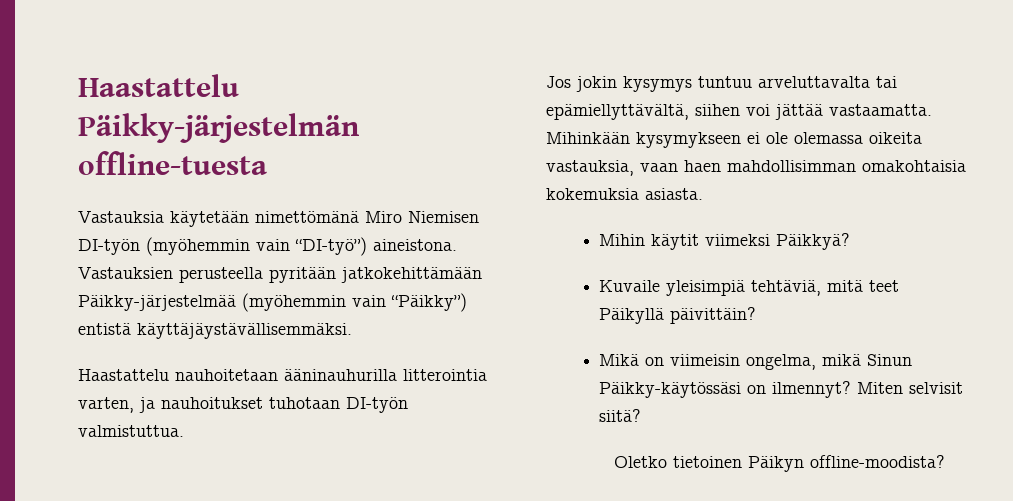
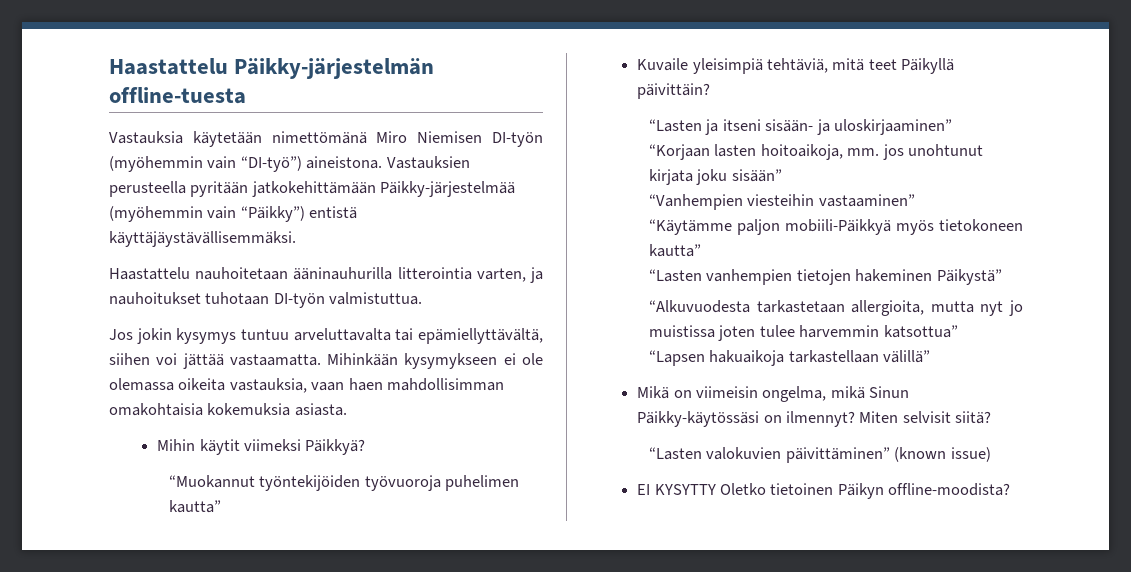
(851, 241) none -> [168,475,520,491] [168,500,221,513] // “Muokannut työntekijöiden työvuoroja puhelimen kautta”
(757, 315) none -> [648,119,953,135] [648,144,984,160] [648,169,782,185] [648,194,915,210] [648,219,1024,235] [648,244,701,257] [648,269,1002,285] [648,300,1023,316] [648,325,958,341] [648,350,931,366] // “Lasten ja itseni sisään- ja uloskirjaaminen” // “Korjaan lasten hoitoaikoja, mm. jos unohtunut kirjata joku sisään” // “Vanhempien viesteihin vastaaminen” // “Käytämme paljon mobiili-Päikkyä myös tietokoneen kautta” // “Lasten vanhempien tietojen hakeminen Päikystä” // “Alkuvuodesta tarkastetaan allergioita, mutta nyt jo muistissa joten tulee harvemmin katsottua” // “Lapsen hakuaikoja tarkastellaan välillä”
(642, 415) none -> [648,447,991,463] [637,484,716,495] “Lasten valokuvien päivittäminen” (known issue) // EI KYSYTTY

